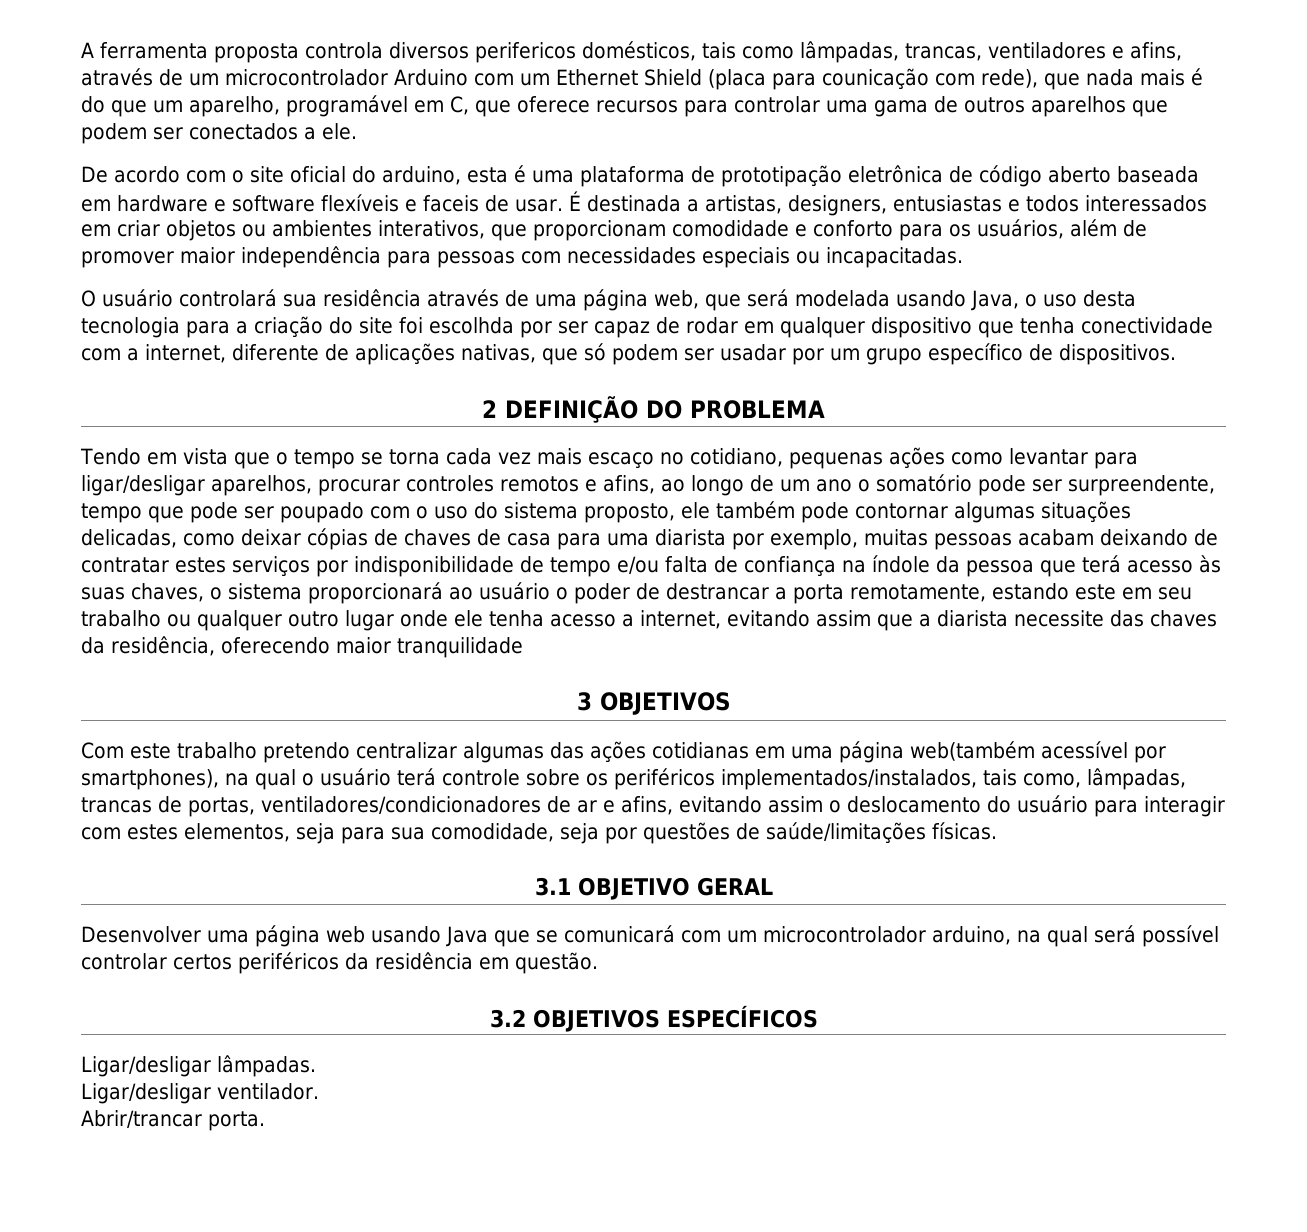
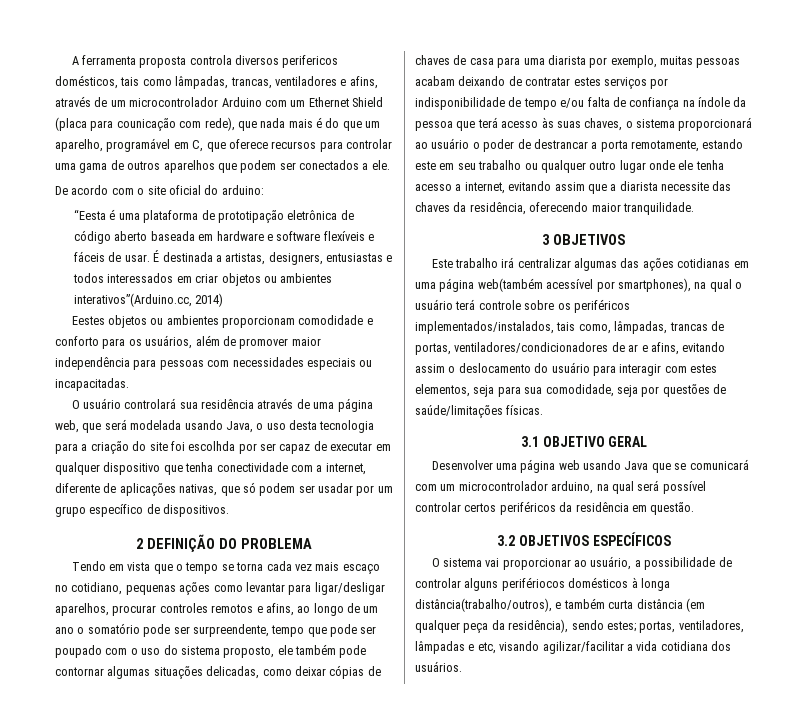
[382,166,508,185] arduino, esta -> [221,185,264,195] [74,209,107,220] arduino: // “Eesta
[423,195,479,212] faceis -> [74,251,106,262] fáceis
[378,220,527,241] interativos, que -> [74,293,224,307] [71,315,219,328] interativos”(Arduino.cc, 2014) // Eestes objetos ou ambientes
[686,317,738,334] rodar -> [330,442,373,451] executar
[397,637,523,658] tranquilidade -> [622,202,694,215] tranquilidade.
[81,742,350,763] Com este trabalho pretendo -> [431,257,515,268] Este trabalho irá
[81,1055,316,1077] [81,1083,319,1104] [81,1110,265,1131] Ligar/desligar lâmpadas. // Ligar/desligar ventilador. // Abrir/trancar porta. -> [431,556,732,570] [415,577,670,591] [415,598,705,612] [415,619,744,633] [415,641,731,654] [415,661,462,672] O sistema vai proporcionar ao usuário, a possibilidade de controlar alguns perifériocos domésticos à longa distância(trabalho/outros), e também curta distância (em qualquer peça da residência), sendo estes; portas, ventiladores, lâmpadas e etc, visando agilizar/facilitar a vida cotidiana dos usuários.

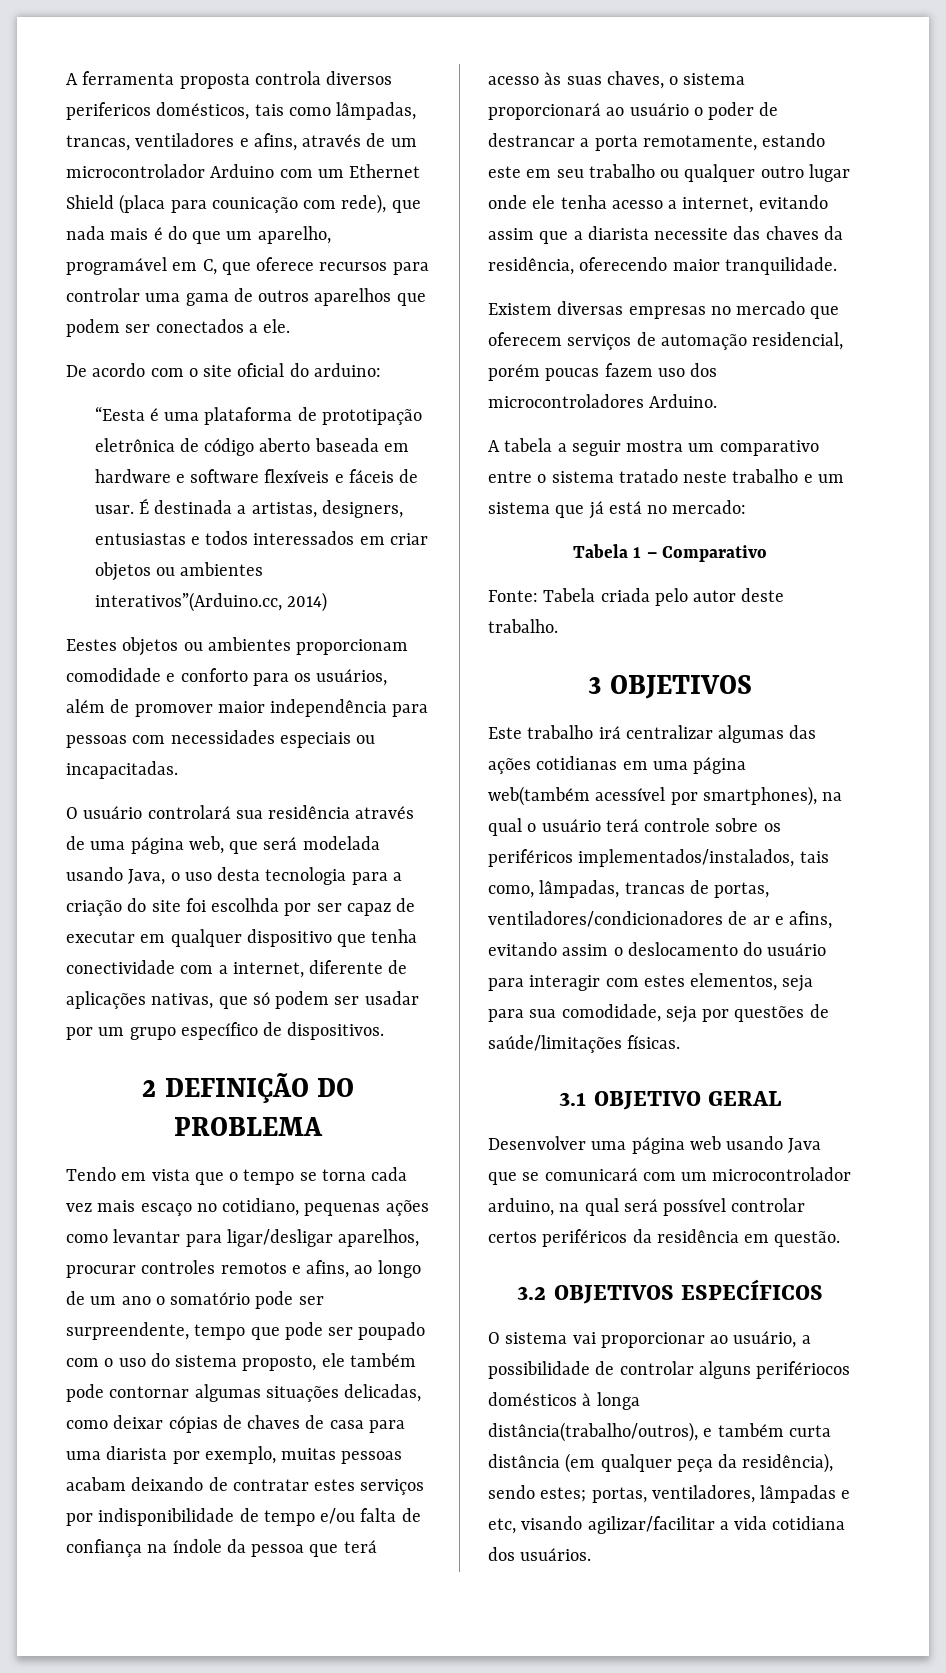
(694, 208) none -> [488,301,840,319] [488,332,844,350] [488,363,718,381] [488,394,718,408] [488,438,819,456] [488,469,844,483] [488,500,747,519] [573,544,767,562] [488,588,785,606] [488,619,558,633] // Existem diversas empresas no mercado que oferecem serviços de automação residencial, porém poucas fazem uso dos microcontroladores Arduino. // A tabela a seguir mostra um comparativo entre o sistema tratado neste trabalho e um sistema que já está no mercado: // Tabela 1 – Comparativo // Fonte: Tabela criada pelo autor deste trabalho.

